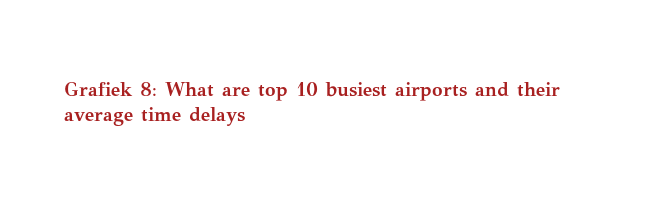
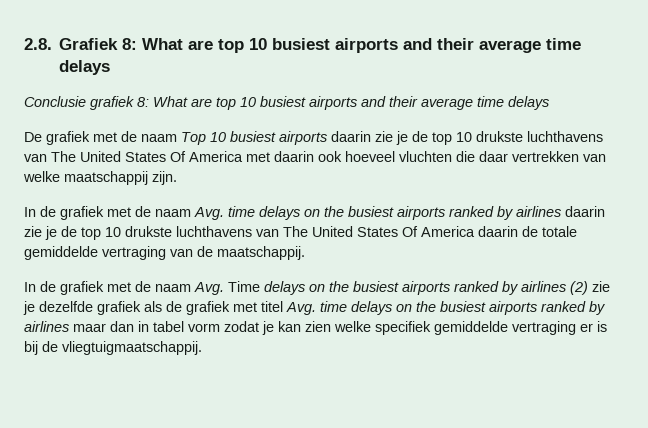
(64, 88) none -> [24,38,52,50] 2.8.
(245, 116) none -> [24,96,549,110] [24,131,603,145] [24,151,606,162] [23,171,177,185] [24,206,605,220] [24,226,577,240] [24,246,305,260] [24,281,610,295] [23,301,605,315] [24,321,607,335] [24,341,202,355] // Conclusie grafiek 8: What are top 10 busiest airports and their average time delays // De grafiek met de naam Top 10 busiest airports daarin zie je de top 10 drukste luchthavens van The United States Of America met daarin ook hoeveel vluchten die daar vertrekken van welke maatschappij zijn. // In de grafiek met de naam Avg. time delays on the busiest airports ranked by airlines daarin zie je de top 10 drukste luchthavens van The United States Of America daarin de totale gemiddelde vertraging van de maatschappij. // In de grafiek met de naam Avg. Time delays on the busiest airports ranked by airlines (2) zie je dezelfde grafiek als de grafiek met titel Avg. time delays on the busiest airports ranked by airlines maar dan in tabel vorm zodat je kan zien welke specifiek gemiddelde vertraging er is bij de vliegtuigmaatschappij.

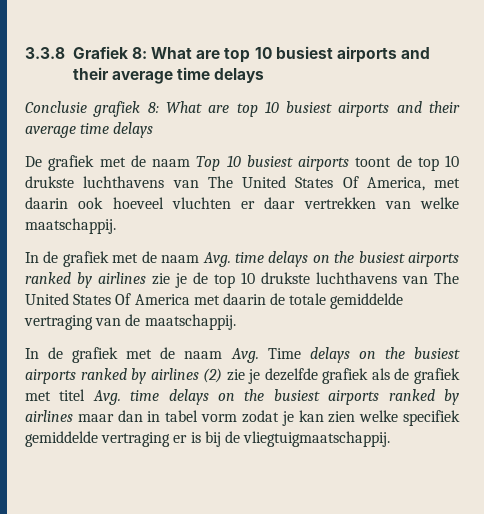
[24,38,52,50] 2.8. -> [25,47,65,59] 3.3.8
[331,131,408,145] daarin zie je -> [355,157,392,167] toont
[189,151,243,162] America -> [366,177,425,191] America,
[456,151,475,162] die -> [241,201,255,209] er
[64,171,177,185] maatschappij zijn. -> [25,218,116,234] maatschappij.
[565,206,605,217] daarin -> (146, 278) none
(475, 231) none -> [193,295,220,305] met

